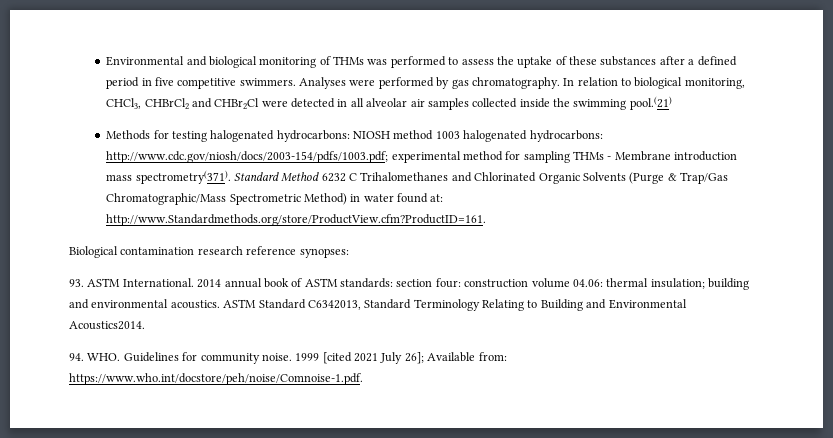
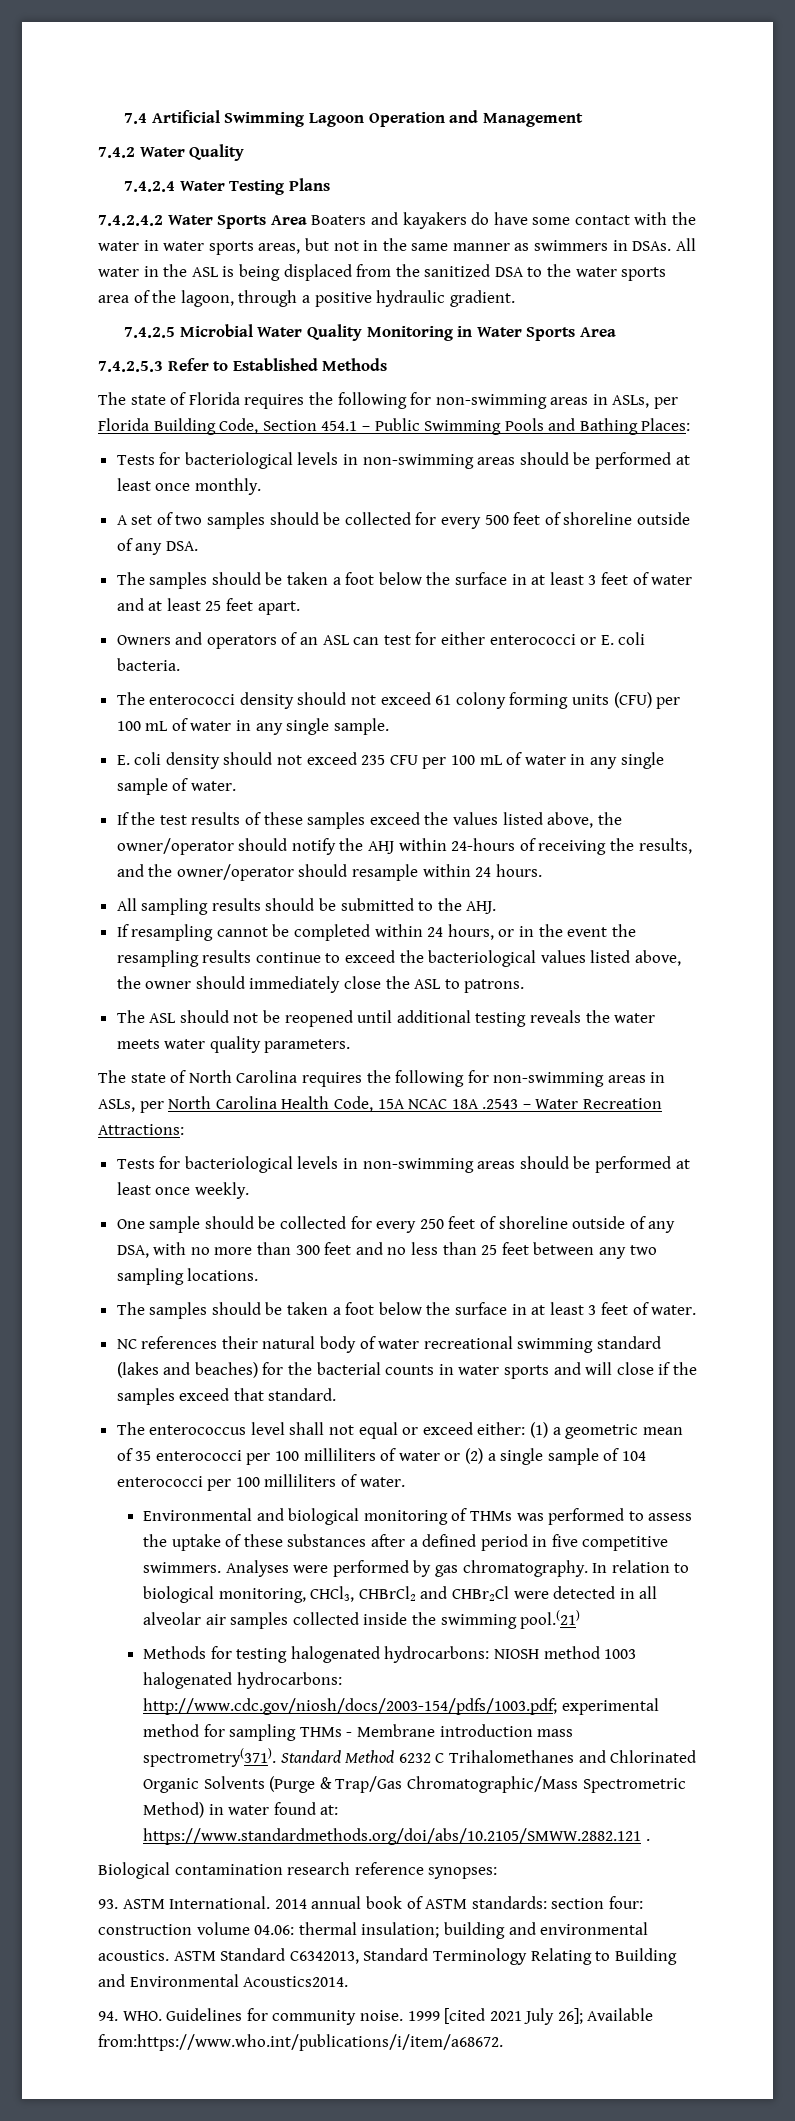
(106, 61) none -> [124,110,583,127] [98,144,245,161] [124,178,331,195] [98,212,697,229] [98,238,696,255] [98,264,667,281] [98,290,515,307] [124,324,616,341] [98,358,388,372] [98,392,679,409] [98,418,691,435] [116,452,690,469] [116,478,261,495] [116,512,690,529] [116,538,198,555] [116,572,693,589] [116,598,300,615] [116,632,646,649] [116,658,180,671] [116,692,681,709] [116,718,389,735] [116,752,664,769] [116,778,236,795] [116,812,622,829] [116,838,692,855] [116,864,542,881] [116,898,497,915] [116,924,636,941] [116,950,682,967] [116,976,525,993] [116,1010,656,1027] [116,1036,351,1053] [98,1070,666,1087] [98,1096,663,1113] [98,1124,184,1135] [116,1156,690,1173] [116,1182,249,1199] [116,1216,676,1233] [116,1242,657,1259] [116,1268,259,1285] [116,1302,697,1319] [116,1336,662,1353] [116,1362,697,1379] [116,1388,337,1405] [116,1422,683,1439] [116,1448,646,1465] [116,1474,405,1491] 7.4 Artificial Swimming Lagoon Operation and Management // 7.4.2 Water Quality // 7.4.2.4 Water Testing Plans // 7.4.2.4.2 Water Sports Area Boaters and kayakers do have some contact with the water in water sports areas, but not in the same manner as swimmers in DSAs. All water in the ASL is being displaced from the sanitized DSA to the water sports area of the lagoon, through a positive hydraulic gradient. // 7.4.2.5 Microbial Water Quality Monitoring in Water Sports Area // 7.4.2.5.3 Refer to Established Methods // The state of Florida requires the following for non-swimming areas in ASLs, per Florida Building Code, Section 454.1 – Public Swimming Pools and Bathing Places: // Tests for bacteriological levels in non-swimming areas should be performed at least once monthly. // A set of two samples should be collected for every 500 feet of shoreline outside of any DSA. // The samples should be taken a foot below the surface in at least 3 feet of water and at least 25 feet apart. // Owners and operators of an ASL can test for either enterococci or E. coli bacteria. // The enterococci density should not exceed 61 colony forming units (CFU) per 100 mL of water in any single sample. // E. coli density should not exceed 235 CFU per 100 mL of water in any single sample of water. // If the test results of these samples exceed the values listed above, the owner/operator should notify the AHJ within 24-hours of receiving the results, and the owner/operator should resample within 24 hours. // All sampling results should be submitted to the AHJ. // If resampling cannot be completed within 24 hours, or in the event the resampling results continue to exceed the bacteriological values listed above, the owner should immediately close the ASL to patrons. // The ASL should not be reopened until additional testing reveals the water meets water quality parameters. // The state of North Carolina requires the following for non-swimming areas in ASLs, per North Carolina Health Code, 15A NCAC 18A .2543 – Water Recreation Attractions: // Tests for bacteriological levels in non-swimming areas should be performed at least once weekly. // One sample should be collected for every 250 feet of shoreline outside of any DSA, with no more than 300 feet and no less than 25 feet between any two sampling locations. // The samples should be taken a foot below the surface in at least 3 feet of water. // NC references their natural body of water recreational swimming standard (lakes and beaches) for the bacterial counts in water sports and will close if the samples exceed that standard. // The enterococcus level shall not equal or exceed either: (1) a geometric mean of 35 enterococci per 100 milliliters of water or (2) a single sample of 104 enterococci per 100 milliliters of water. //
[106,214,487,226] http://www.Standardmethods.org/store/ProductView.cfm?ProductID=161. -> [142,1828,650,1845] https://www.standardmethods.org/doi/abs/10.2105/SMWW.2882.121 .
[478,352,507,361] [69,373,363,385] from: https://www.who.int/docstore/peh/noise/Comnoise-1.pdf. -> [98,2034,503,2051] from:https://www.who.int/publications/i/item/a68672.

